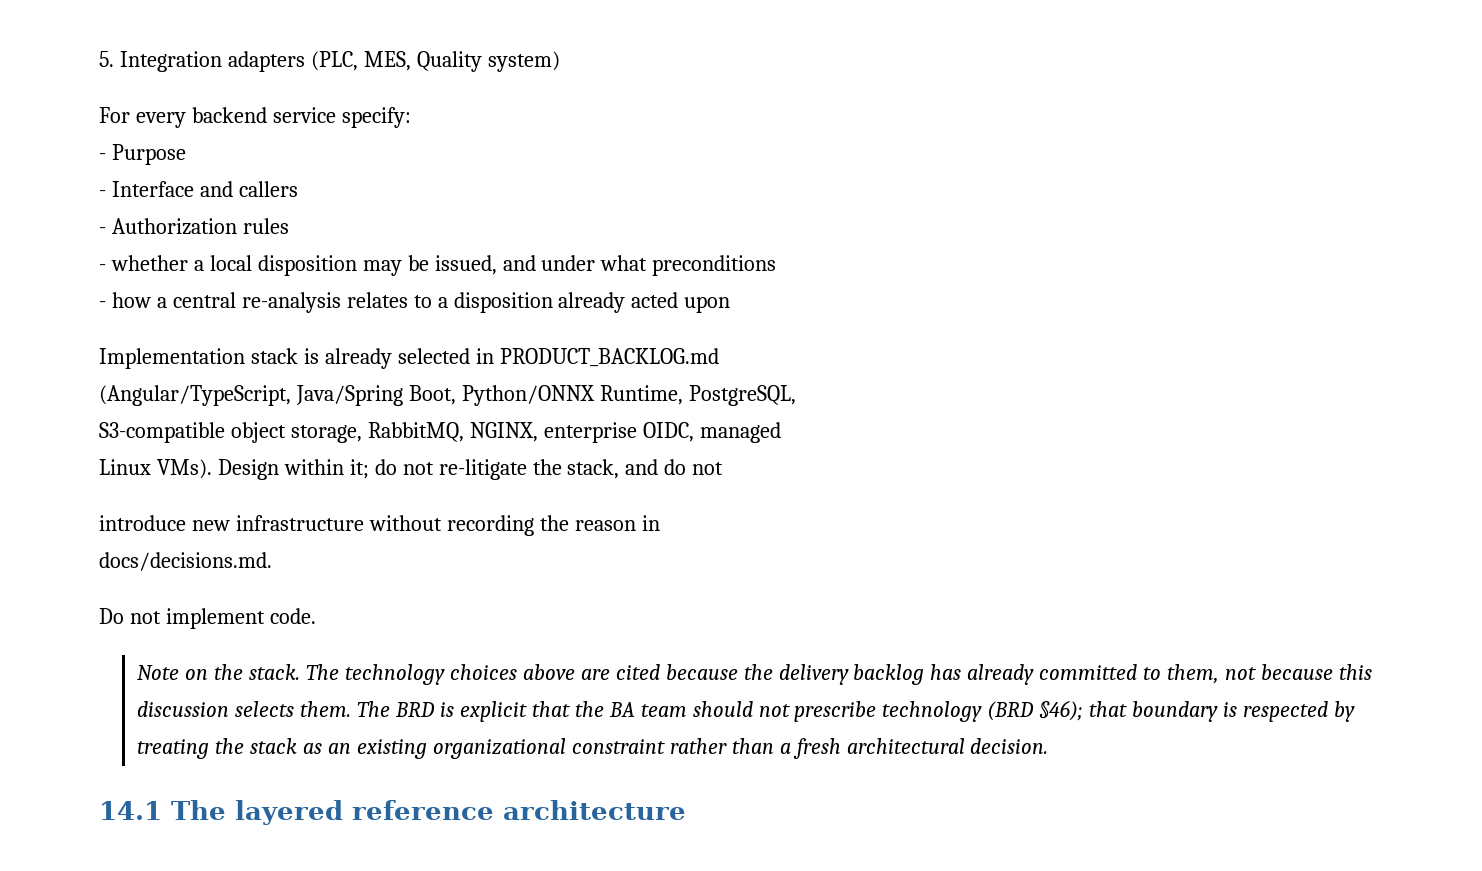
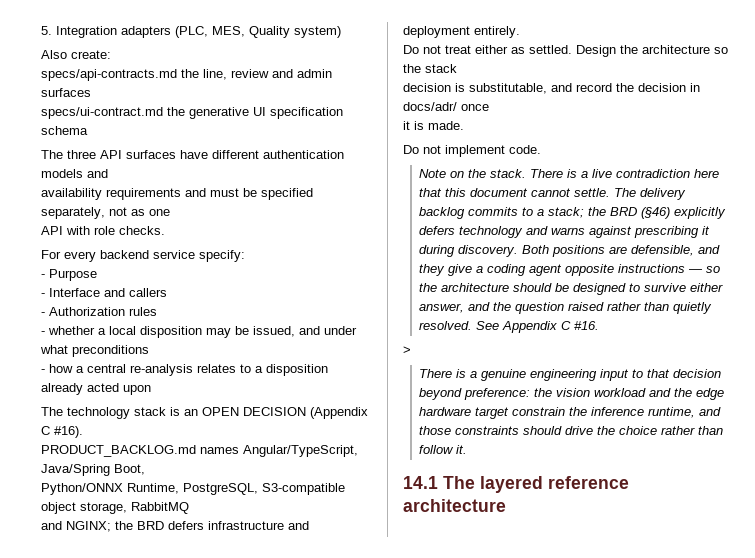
(560, 61) none -> [41,50,111,59] [41,69,332,81] [41,88,91,97] [41,107,343,119] [41,126,88,135] [41,150,344,159] [41,169,108,178] [41,188,313,200] [41,207,170,219] [41,226,165,235] // Also create: // specs/api-contracts.md the line, review and admin surfaces // specs/ui-contract.md the generative UI specification schema // The three API surfaces have different authentication models and // availability requirements and must be specified separately, not as one // API with role checks.
[99,348,494,369] Implementation stack is already selected in -> [41,407,368,419] [41,426,83,438] The technology stack is an OPEN DECISION (Appendix C #16). //
[99,385,291,406] // (Angular/TypeScript, -> [200,445,358,457] names Angular/TypeScript,
(456, 395) none -> (145, 469) //
(796, 395) // -> (258, 489) none
[367,422,781,443] [99,459,724,480] [99,515,660,536] [99,552,272,571] RabbitMQ, NGINX, enterprise OIDC, managed // Linux VMs). Design within it; do not re-litigate the stack, and do not // introduce new infrastructure without recording the reason in // docs/decisions.md. -> [131,502,189,514] [41,521,309,532] [403,26,520,38] [403,45,728,57] [403,64,457,73] [403,83,700,94] [403,102,489,111] [403,121,464,130] RabbitMQ // and NGINX; the BRD defers infrastructure and deployment entirely. // Do not treat either as settled. Design the architecture so the stack // decision is substitutable, and record the decision in docs/adr/ once // it is made.
[305,664,1372,685] [137,700,1355,722] [137,738,1049,759] The technology choices above are cited because the delivery backlog has already committed to them, not because this discussion selects them. The BRD is explicit that the BA team should not prescribe technology (BRD §46); that boundary is respected by treating the stack as an existing organizational constraint rather than a fresh architectural decision. -> [529,169,719,178] [418,188,686,200] [418,207,726,219] [418,226,710,238] [418,245,720,257] [418,264,720,276] [418,283,723,295] [418,302,712,314] [418,321,599,333] [403,346,411,354] [418,369,721,381] [418,388,724,400] [418,407,721,419] [418,426,723,435] [418,445,467,454] There is a live contradiction here that this document cannot settle. The delivery backlog commits to a stack; the BRD (§46) explicitly defers technology and warns against prescribing it during discovery. Both positions are defensible, and they give a coding agent opposite instructions — so the architecture should be designed to survive either answer, and the question raised rather than quietly resolved. See Appendix C #16. // > // There is a genuine engineering input to that decision beyond preference: the vision workload and the edge hardware target constrain the inference runtime, and those constraints should drive the choice rather than follow it.

